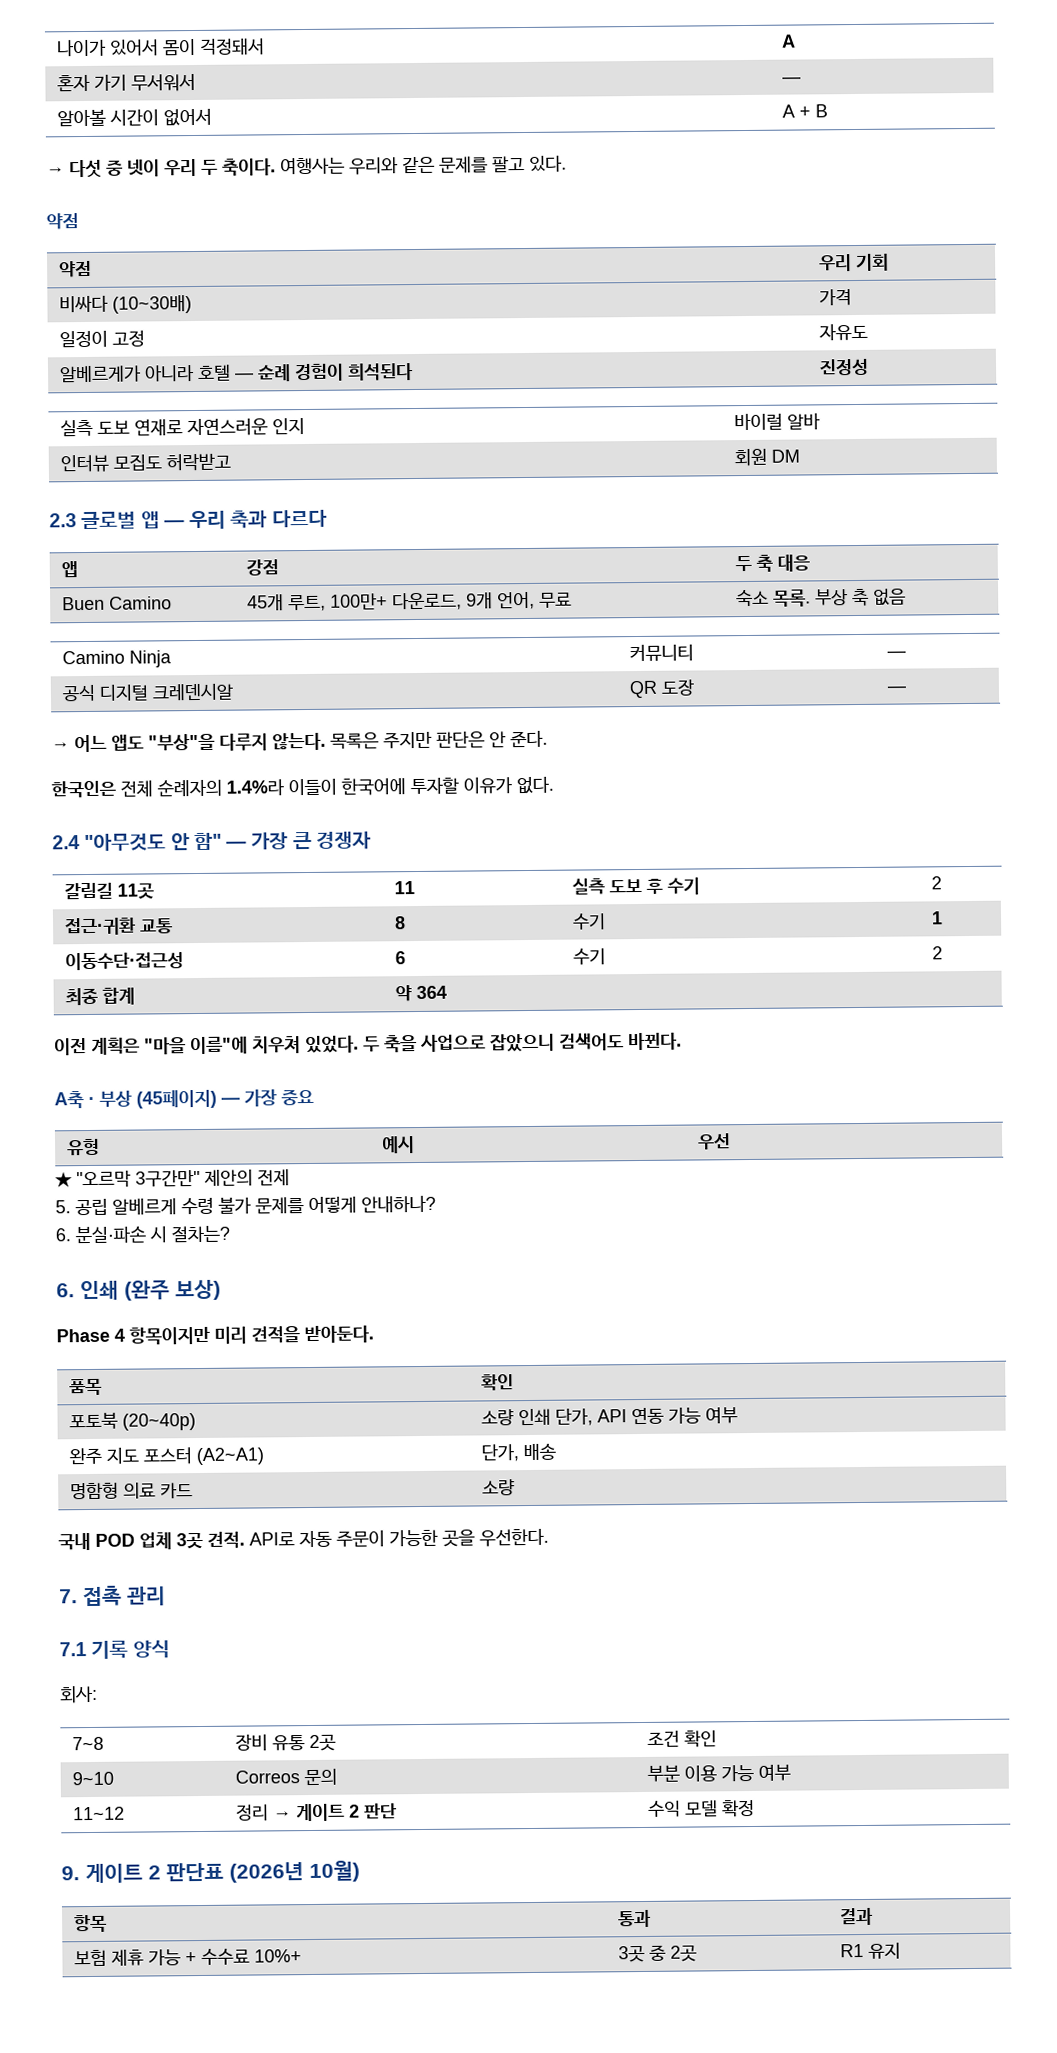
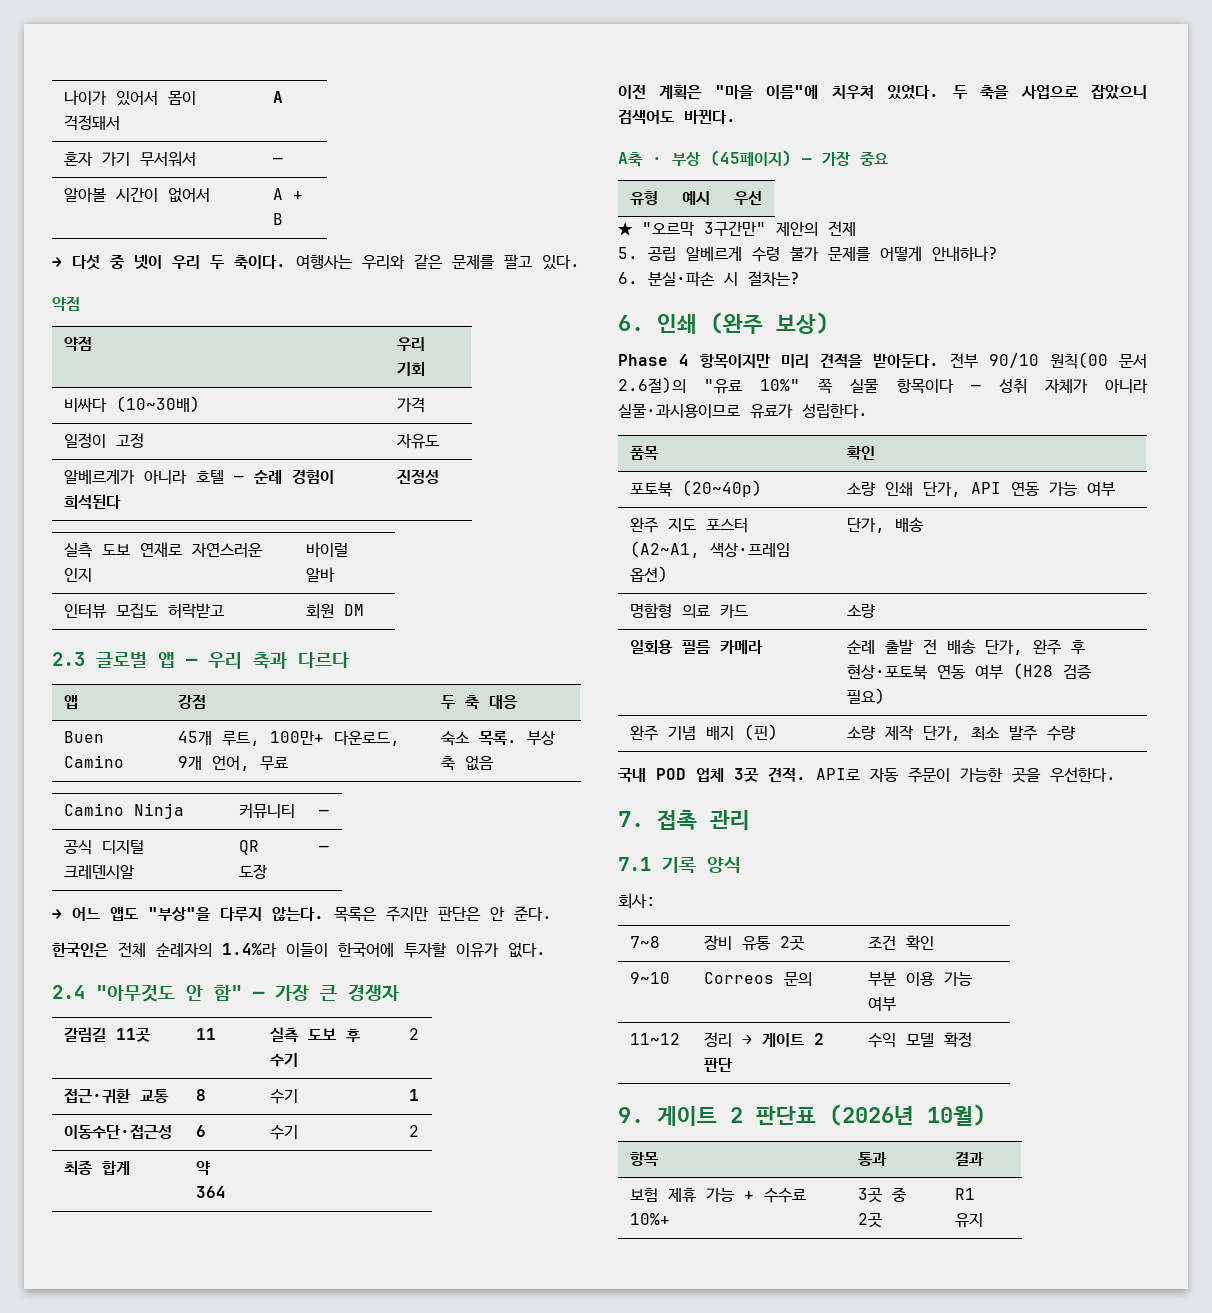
(374, 1334) none -> [950,352,1147,369] [618,377,1148,394] [618,403,868,419] 전부 90/10 원칙(00 문서 2.6절)의 "유료 10%" 쪽 실물 항목이다 — 성취 자체가 아니라 실물·과시용이므로 유료가 성립한다.
[195,1447,264,1466] (A2~A1) -> [629,541,790,558] [629,566,668,582] (A2~A1, 색상·프레임 옵션)
(515, 1487) none -> [629,639,763,654] [846,639,1085,655] [846,663,1092,680] [846,688,885,704] [629,724,778,741] [846,725,1076,741] // 일회용 필름 카메라 | 순례 출발 전 배송 단가, 완주 후 현상·포토북 연동 여부 (H28 검증 필요) // 완주 기념 배지 (핀) | 소량 제작 단가, 최소 발주 수량

